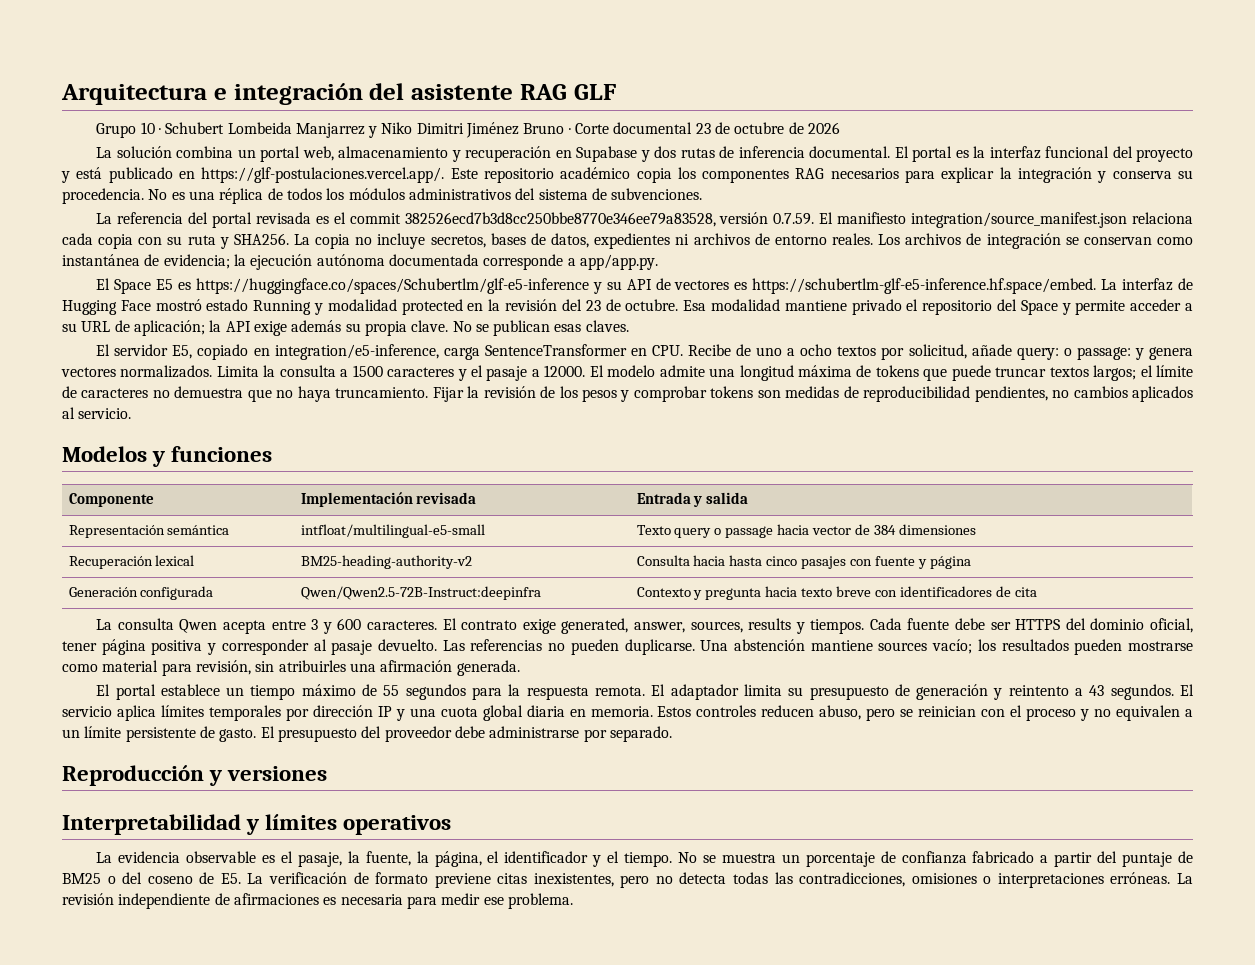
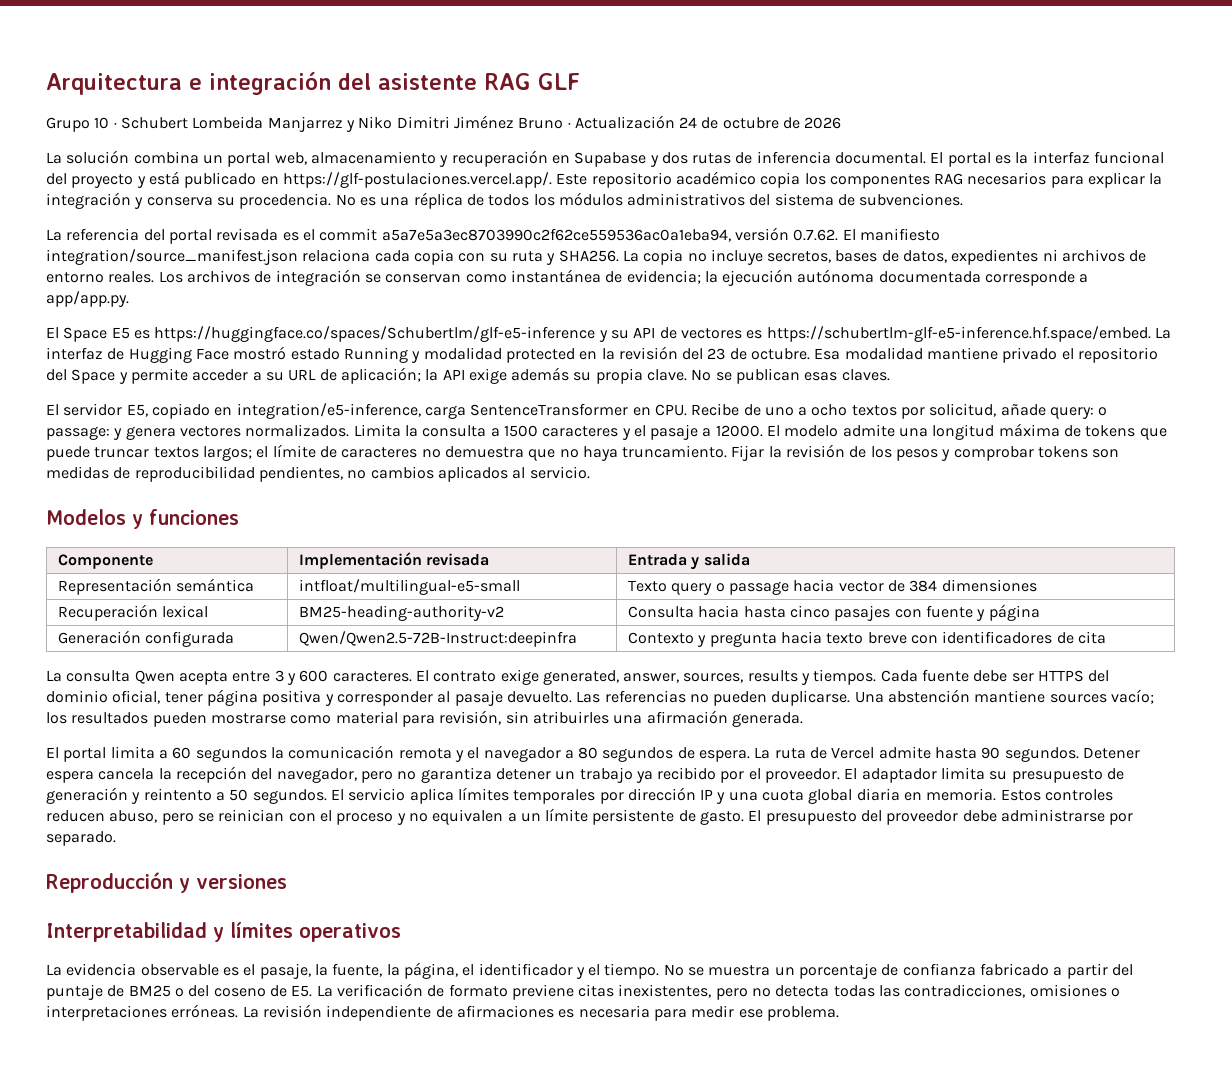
[575,122,711,134] Corte documental 23 -> [574,115,698,129] Actualización 24
[404,212,815,227] 382526ecd7b3d8cc250bbe8770e346ee79a83528, versión 0.7.59. -> [381,227,839,242] a5a7e5a3ec8703990c2f62ce559536ac0a1eba94, versión 0.7.62.
[160,684,645,700] establece un tiempo máximo de 55 segundos para la respuesta remota. -> [110,745,1141,762] [46,766,841,783] limita a 60 segundos la comunicación remota y el navegador a 80 segundos de espera. La ruta de Vercel admite hasta 90 segundos. Detener espera cancela la recepción del navegador, pero no garantiza detener un trabajo ya recibido por el proveedor.
[1089,685,1105,696] 43 -> [229,789,249,801] 50

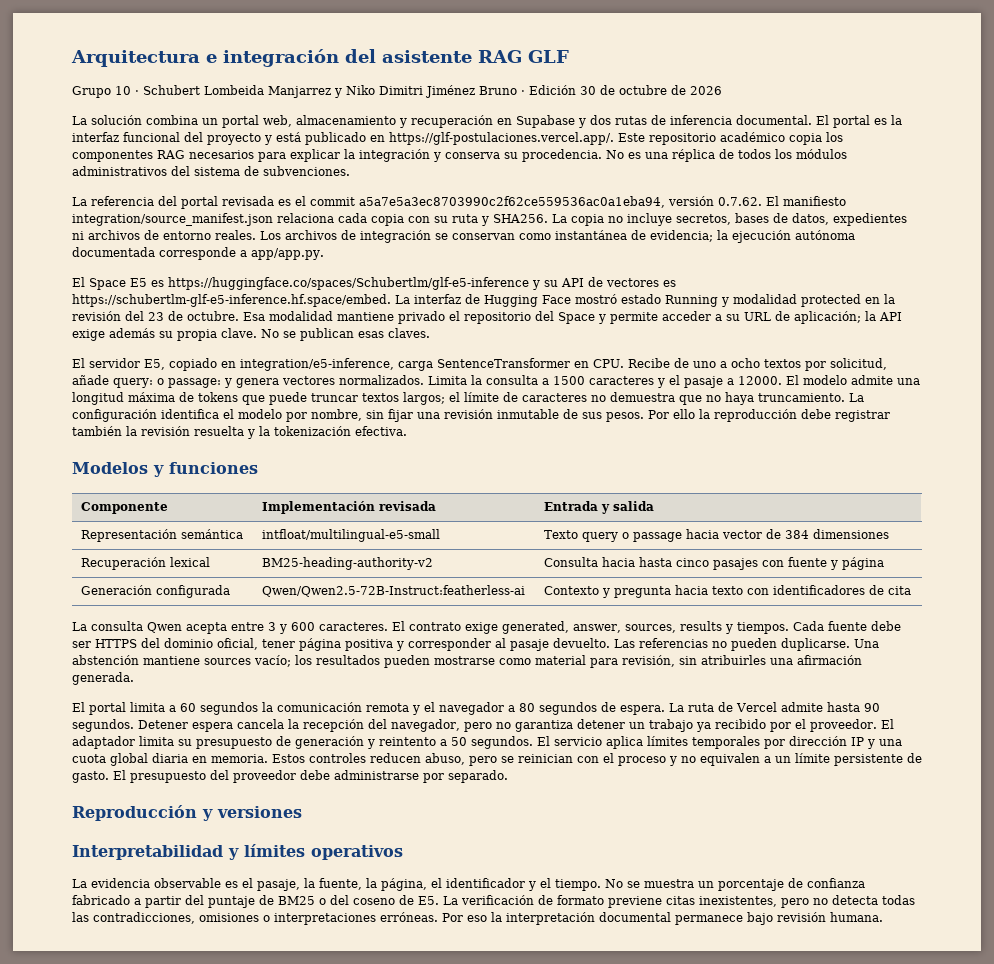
[574,115,698,129] Actualización 24 -> [529,85,596,95] Edición 30
[731,444,1120,461] [46,466,590,482] Fijar la revisión de los pesos y comprobar tokens son medidas de reproducibilidad pendientes, no cambios aplicados al servicio. -> [849,393,864,402] [72,409,890,422] [72,426,407,439] La configuración identifica el modelo por nombre, sin fijar una revisión inmutable de sus pesos. Por ello la reproducción debe registrar también la revisión resuelta y la tokenización efectiva.
[298,631,577,647] Qwen/Qwen2.5-72B-Instruct:deepinfra -> [262,585,526,597] Qwen/Qwen2.5-72B-Instruct:featherless-ai
[867,632,907,644] breve -> (744, 590) none
[242,1004,839,1021] La revisión independiente de afirmaciones es necesaria para medir ese problema. -> [442,912,883,925] Por eso la interpretación documental permanece bajo revisión humana.

